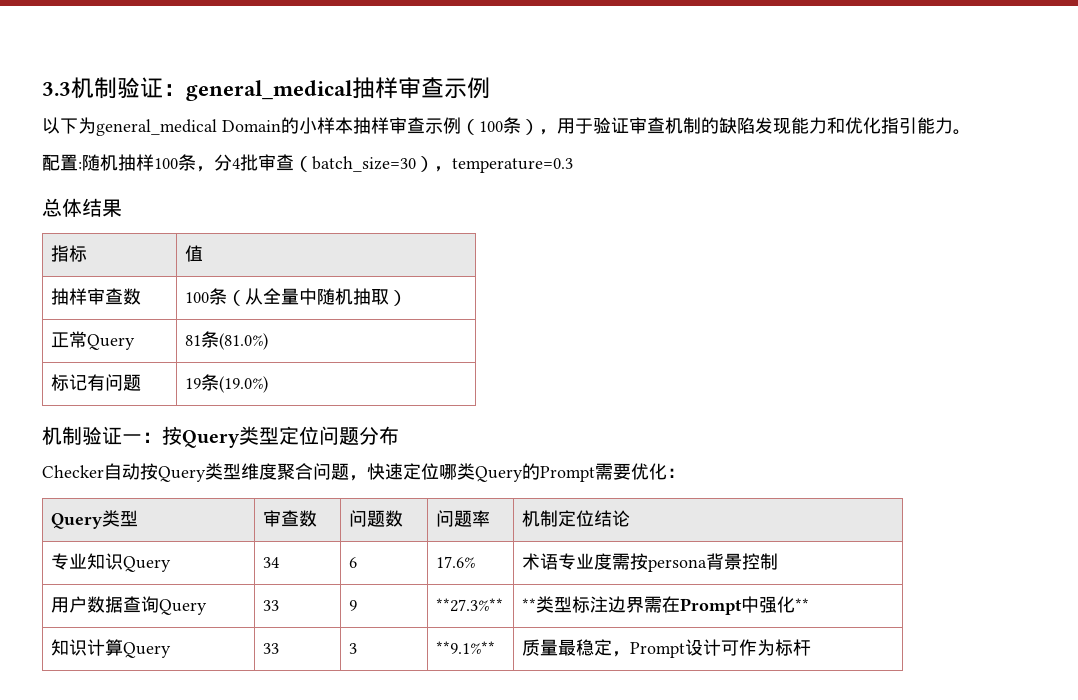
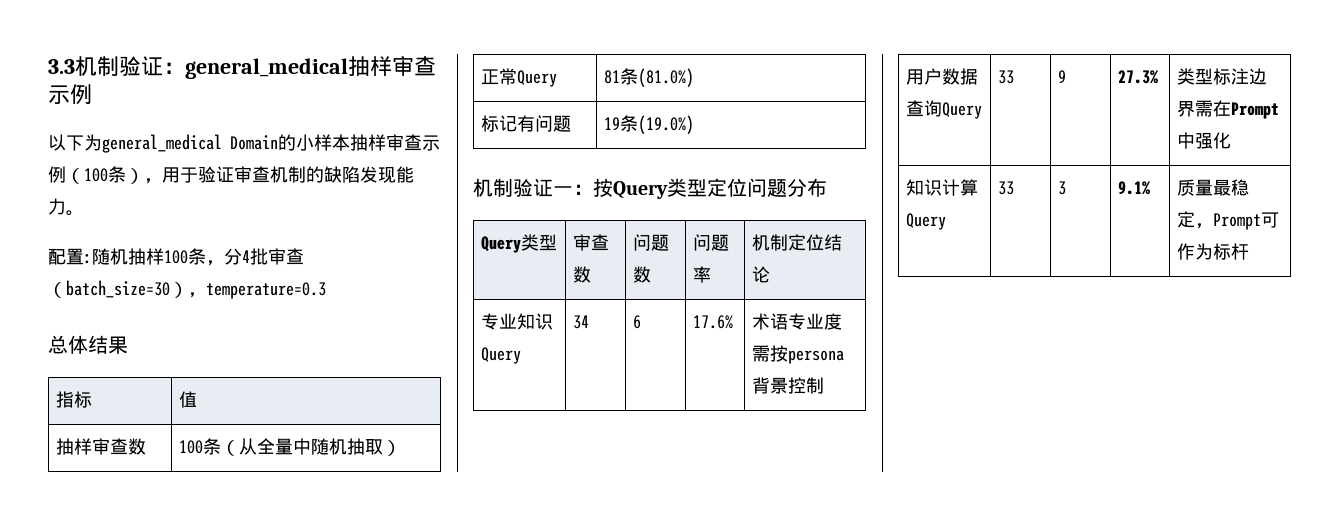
[827,117,953,134] 和优化指引能力 -> (66, 206) none
[42,463,685,482] // Checker自动按Query类型维度聚合问题，快速定位哪类Query的Prompt需要优化： -> (827, 187) none
[436,598,504,612] [522,598,537,611] **27.3%** | ** -> [1117,70,1158,84] 27.3% |
[795,598,810,611] ** -> (1231, 140) none
[436,641,496,654] **9.1%** -> [1117,181,1150,195] 9.1%
[685,639,722,656] 设计 -> (1261, 221) none

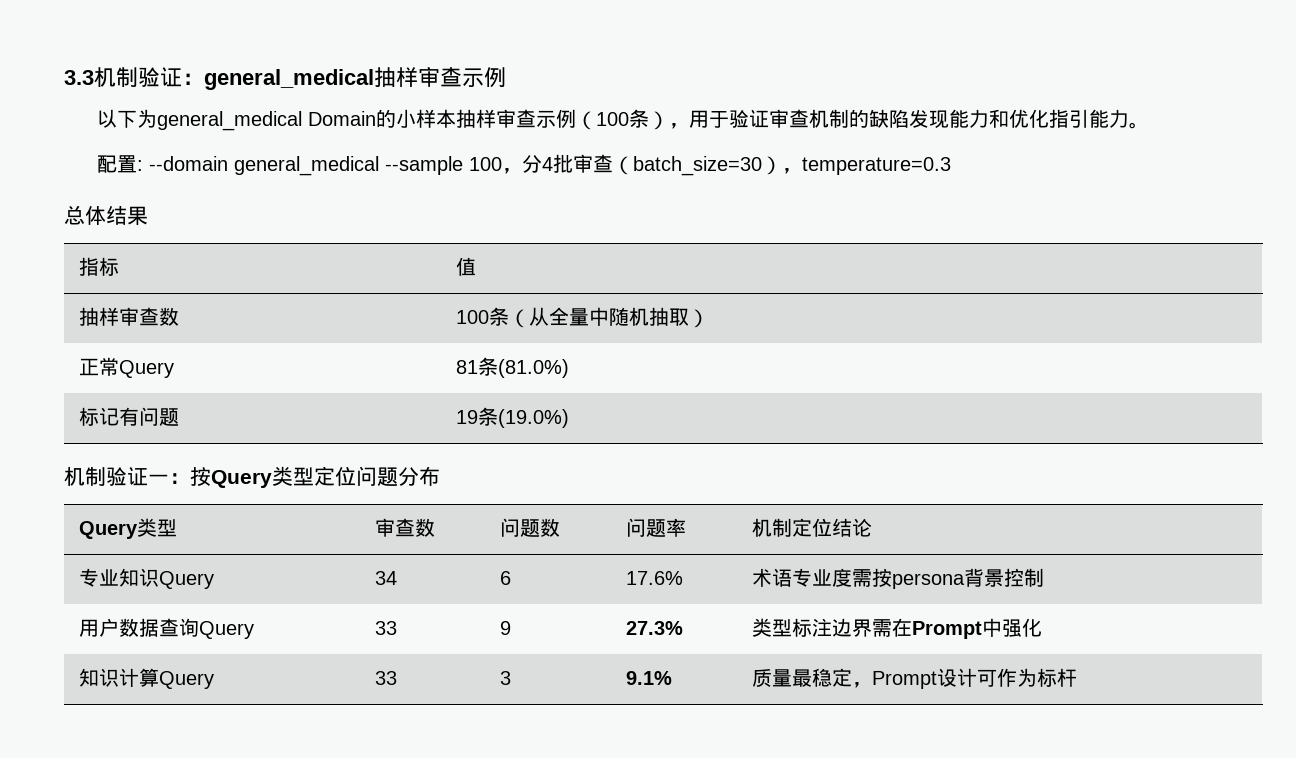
(66, 206) none -> [989,109,1130,128] 和优化指引能力
[92,248,206,265] 随机抽样100条 -> [149,156,503,176] --domain general_medical --sample 100
(1261, 221) none -> [937,668,978,687] 设计

